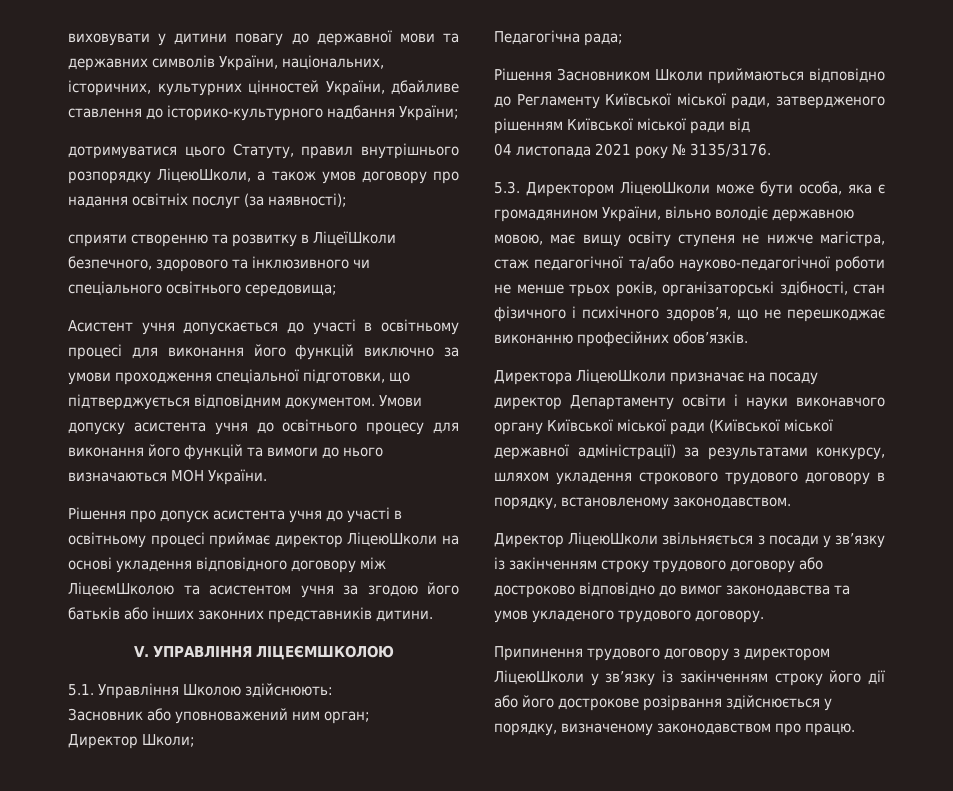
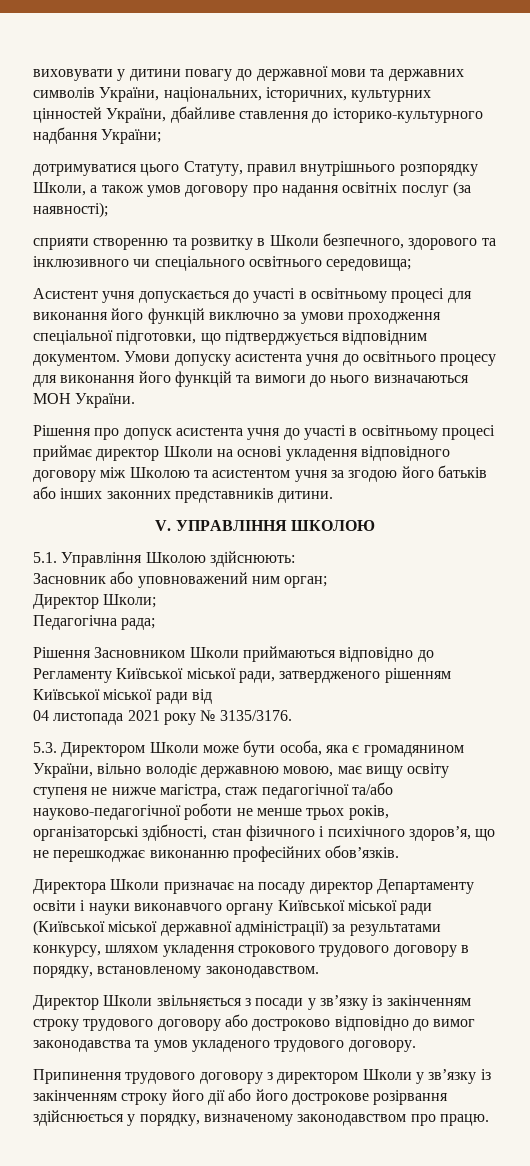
[157,168,252,183] ЛіцеюШколи, -> [33,182,86,196] Школи,
[313,231,396,246] ЛіцеїШколи -> [269,235,319,246] Школи
[347,532,438,547] ЛіцеюШколи -> [163,446,213,457] Школи
[68,582,174,597] ЛіцеємШколою -> [129,467,190,478] Школою
[255,645,394,660] ЛІЦЕЄМШКОЛОЮ -> [290,520,375,531] ШКОЛОЮ
[620,181,710,196] ЛіцеюШколи -> [149,742,199,753] Школи
[576,369,666,384] ЛіцеюШколи -> [110,879,160,890] Школи
[568,532,659,547] ЛіцеюШколи -> [103,995,153,1006] Школи
[494,670,584,685] ЛіцеюШколи -> [362,1069,412,1080] Школи

